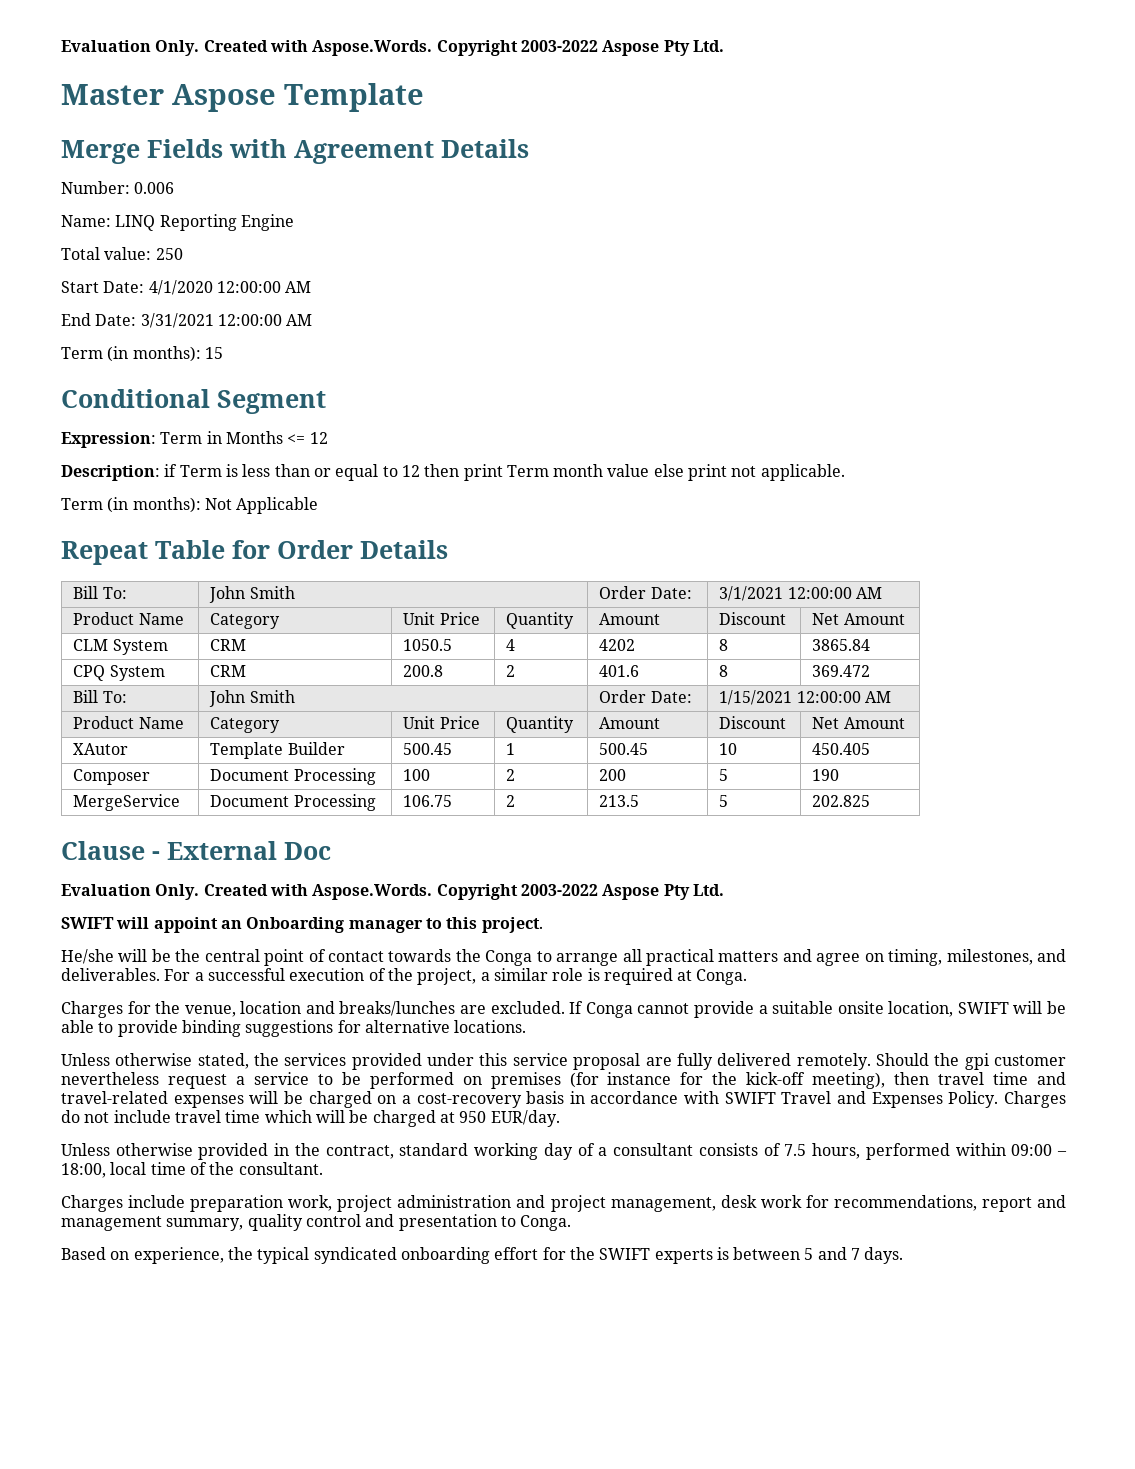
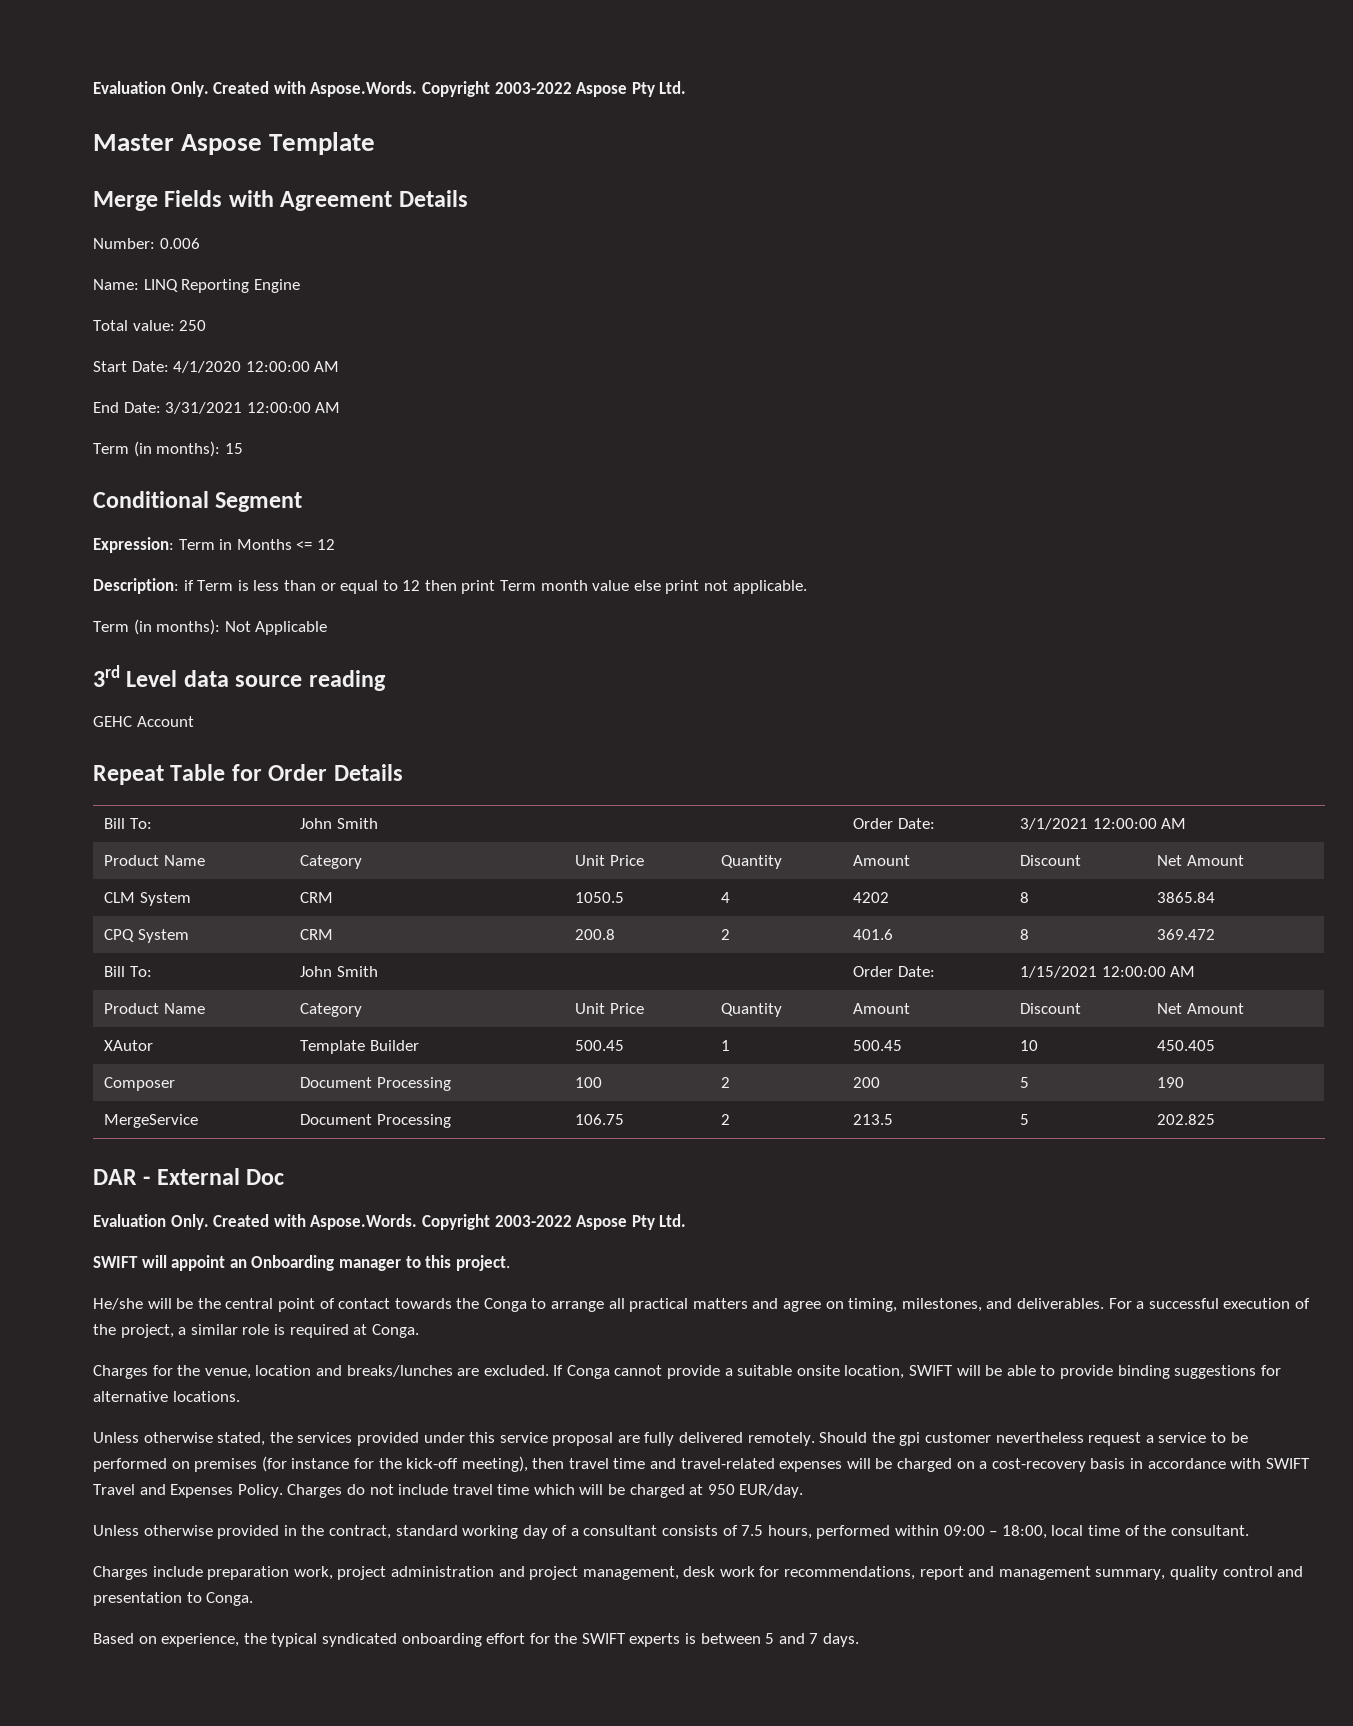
(319, 505) none -> [93,665,386,691] [93,716,194,727] // 3rd Level data source reading // GEHC Account
[61,841,145,860] Clause -> [93,1169,137,1185] DAR

